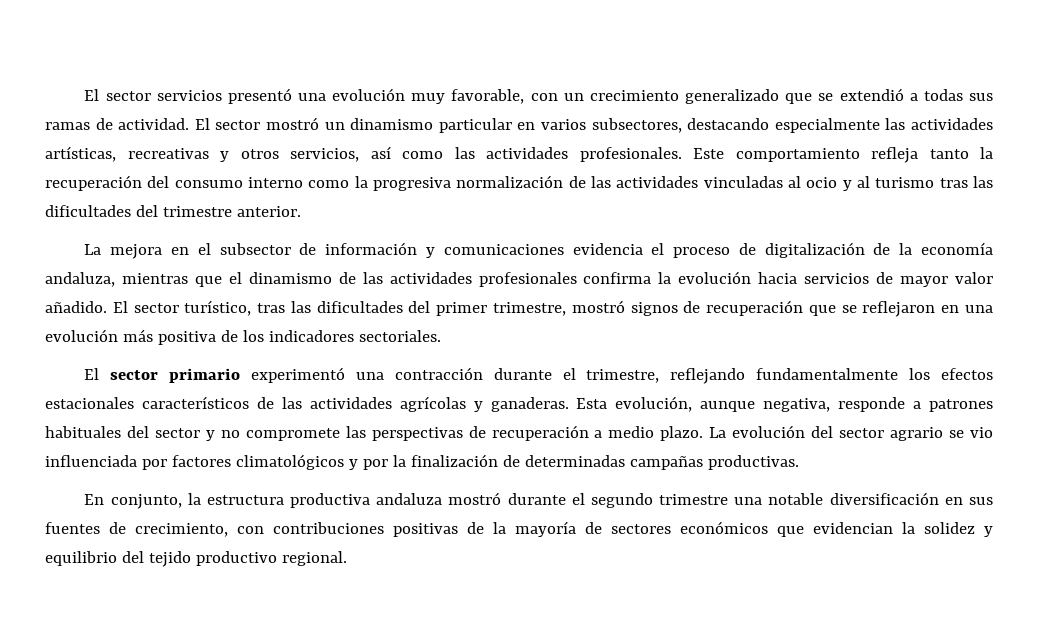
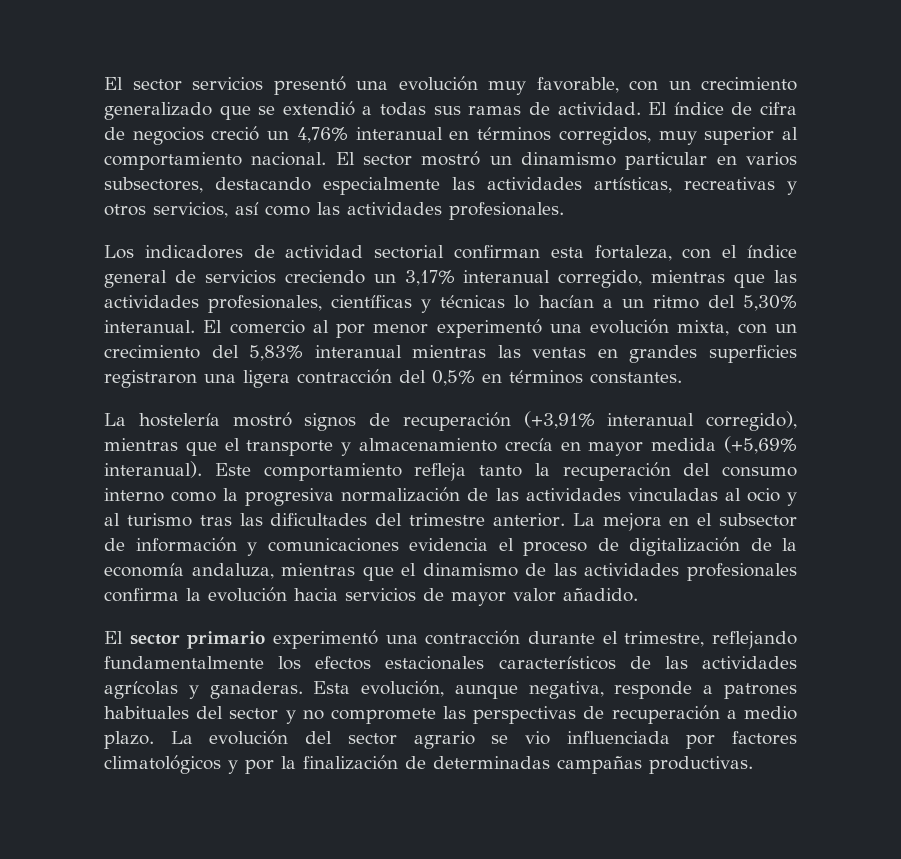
(210, 124) none -> [673,102,798,115] [104,126,799,145] [104,152,355,170] índice de cifra de negocios creció un 4,76% interanual en términos corregidos, muy superior al comportamiento nacional. El
(682, 154) none -> [104,245,797,261] [104,270,797,288] [104,295,797,313] [104,319,797,338] [104,345,797,363] [104,369,682,388] [104,411,797,431] [104,436,797,456] [104,461,202,478] // Los indicadores de actividad sectorial confirman esta fortaleza, con el índice general de servicios creciendo un 3,17% interanual corregido, mientras que las actividades profesionales, científicas y técnicas lo hacían a un ritmo del 5,30% interanual. El comercio al por menor experimentó una evolución mixta, con un crecimiento del 5,83% interanual mientras las ventas en grandes superficies registraron una ligera contracción del 0,5% en términos constantes. // La hostelería mostró signos de recuperación (+3,91% interanual corregido), mientras que el transporte y almacenamiento crecía en mayor medida (+5,69% interanual).
(301, 211) // -> (565, 520) none
[112,300,994,317] [45,329,441,345] El sector turístico, tras las dificultades del primer trimestre, mostró signos de recuperación que se reflejaron en una evolución más positiva de los indicadores sectoriales. -> (638, 595) none
[84,492,993,509] [45,521,993,537] [45,551,347,567] // En conjunto, la estructura productiva andaluza mostró durante el segundo trimestre una notable diversificación en sus fuentes de crecimiento, con contribuciones positivas de la mayoría de sectores económicos que evidencian la solidez y equilibrio del tejido productivo regional. -> (753, 765) none

